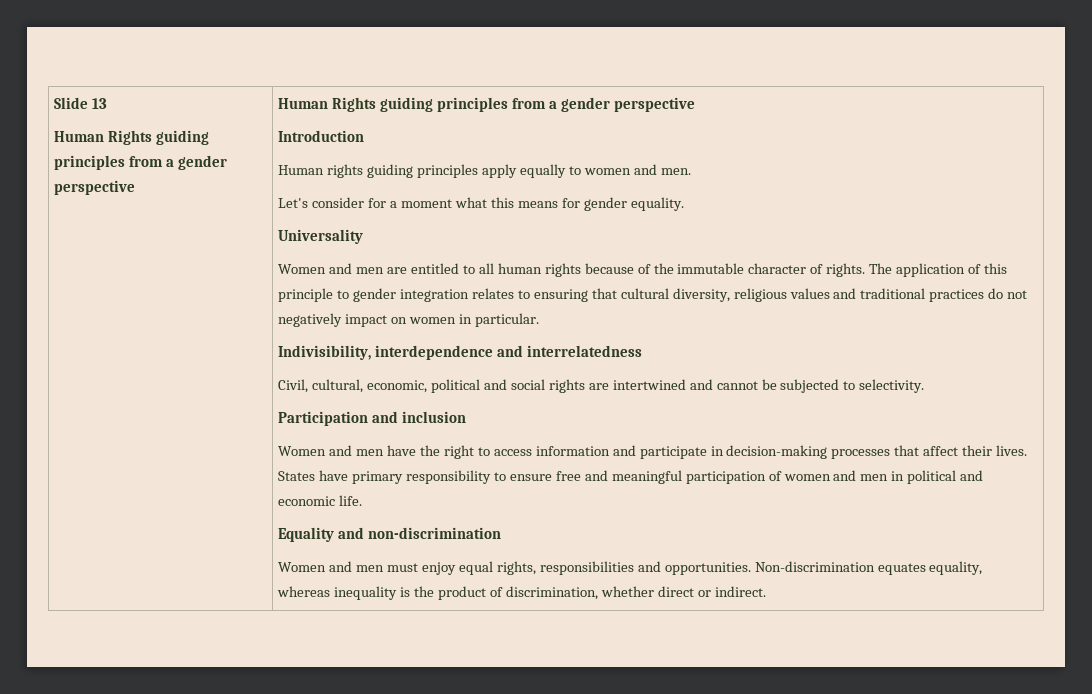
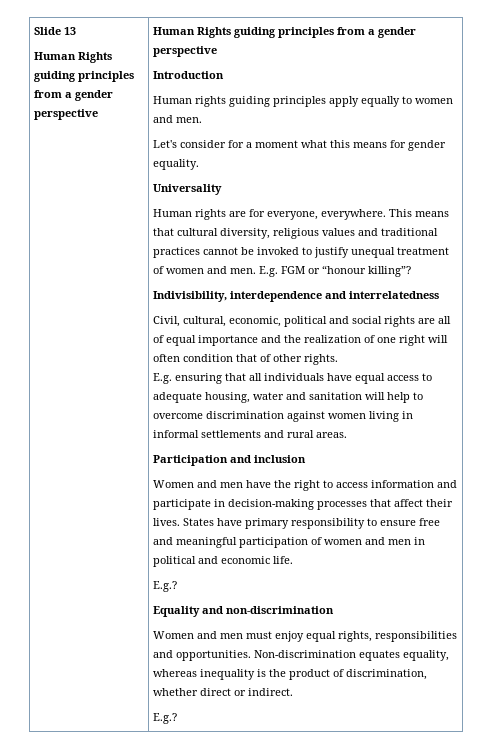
[278,263,1007,277] [278,288,588,302] Women and men are entitled to all human rights because of the immutable character of rights. The application of this principle to gender integration relates to ensuring -> [152,209,449,220] Human rights are for everyone, everywhere. This means
[988,288,1028,299] [278,313,540,327] do not negatively impact on women in particular. -> [202,247,449,258] [152,265,411,277] cannot be invoked to justify unequal treatment of women and men. E.g. FGM or “honour killing”?
[612,379,925,393] intertwined and cannot be subjected to selectivity. -> [437,316,451,324] [152,335,448,346] [152,354,338,365] [152,373,432,384] [152,392,423,403] [152,411,413,422] [152,430,347,438] all of equal importance and the realization of one right will often condition that of other rights. // E.g. ensuring that all individuals have equal access to adequate housing, water and sanitation will help to overcome discrimination against women living in informal settlements and rural areas.
(363, 500) none -> [152,581,177,592] // E.g.?
(766, 591) none -> [152,713,177,724] // E.g.?

